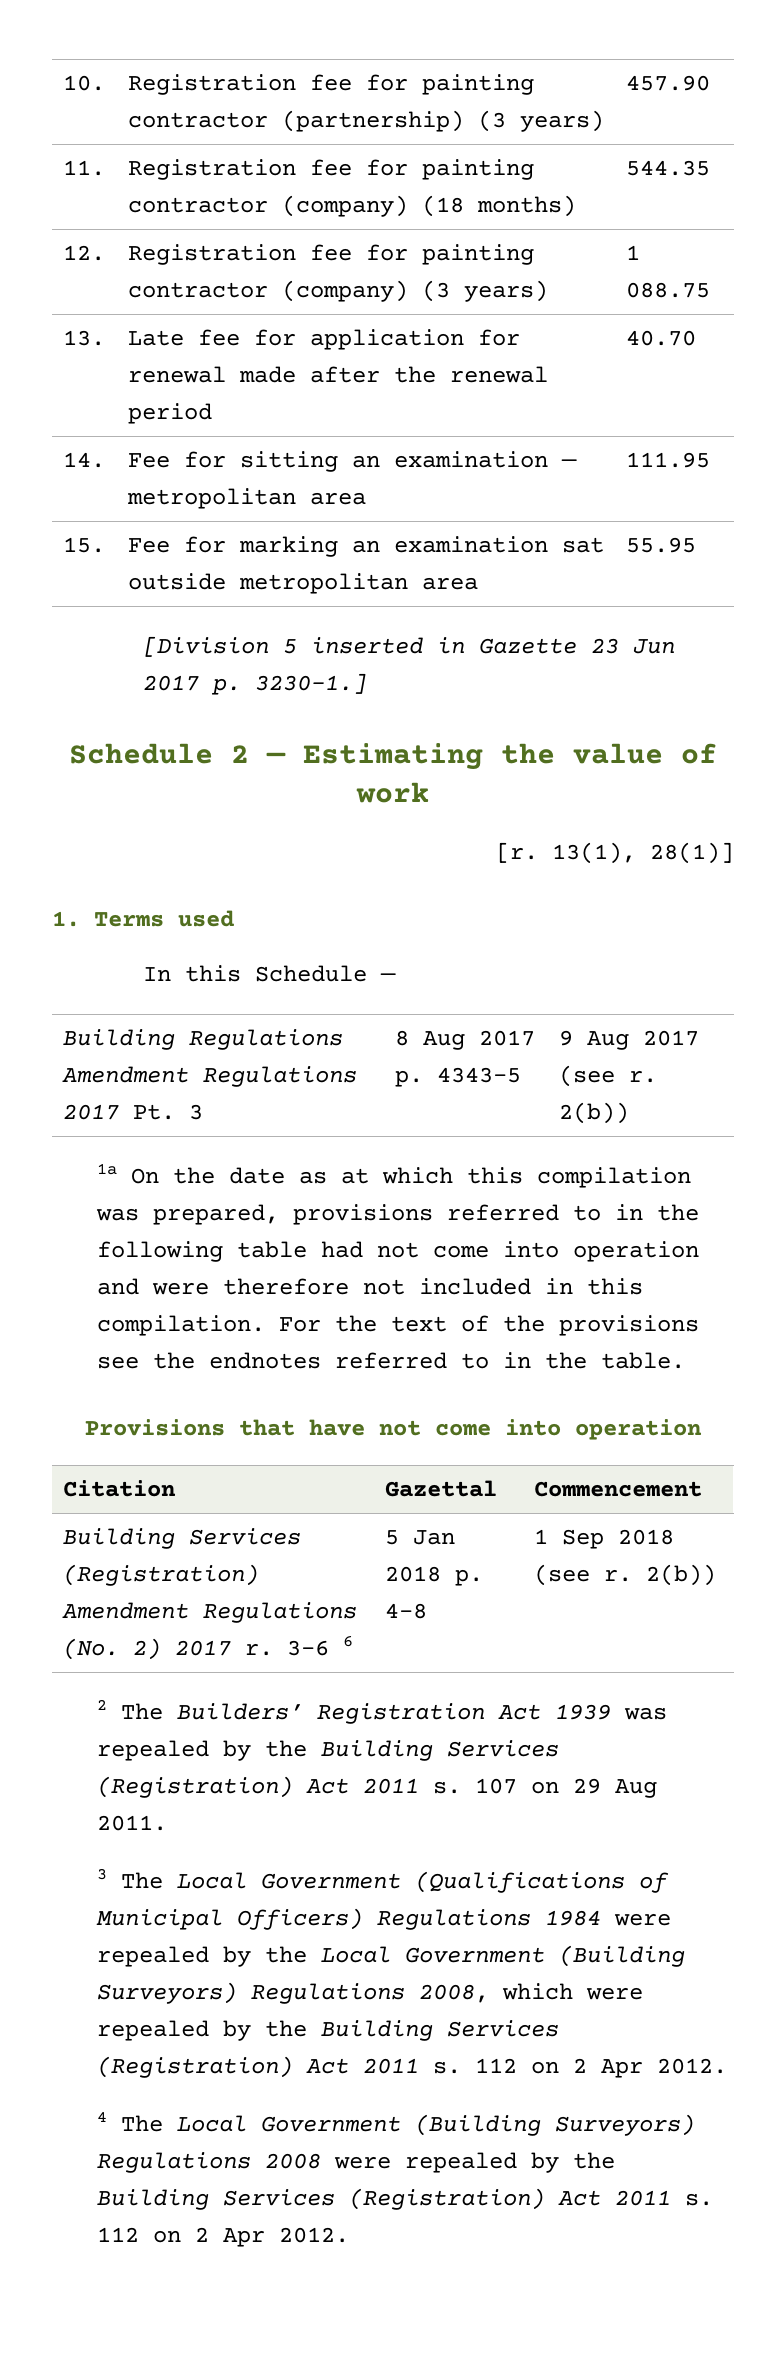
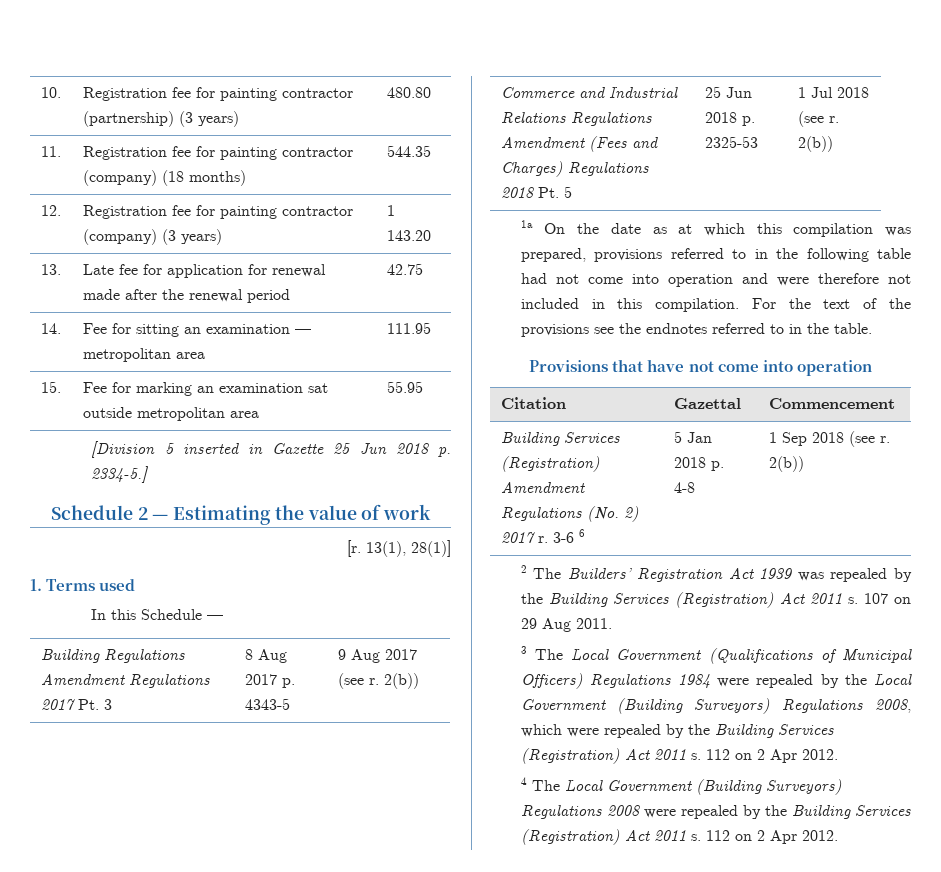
[626,75,711,91] 457.90 -> [386,87,431,98] 480.80
[626,282,711,298] 088.75 -> [386,230,431,241] 143.20
[626,330,697,346] 40.70 -> [386,263,423,275] 42.75
[590,638,675,654] [142,673,367,695] 23 Jun 2017 p. 3230-1.] -> [333,443,452,457] [91,466,149,483] 25 Jun 2018 p. 2334-5.]
(630, 1113) none -> [500,87,678,98] [500,112,652,126] [500,136,658,152] [500,161,649,177] [500,186,572,198] [704,86,752,98] [704,112,755,126] [704,136,758,148] [797,87,869,98] [797,111,839,127] [797,136,833,152] // Commerce and Industrial Relations Regulations Amendment (Fees and Charges) Regulations 2018 Pt. 5 | 25 Jun 2018 p. 2325-53 | 1 Jul 2018 (see r. 2(b))

